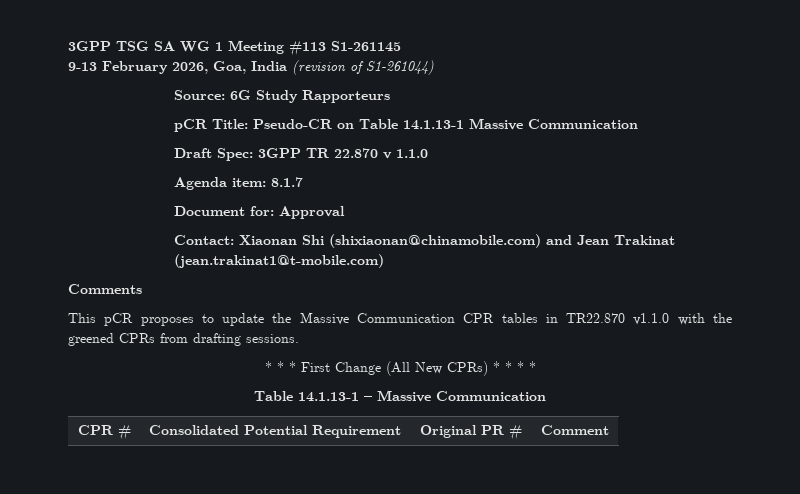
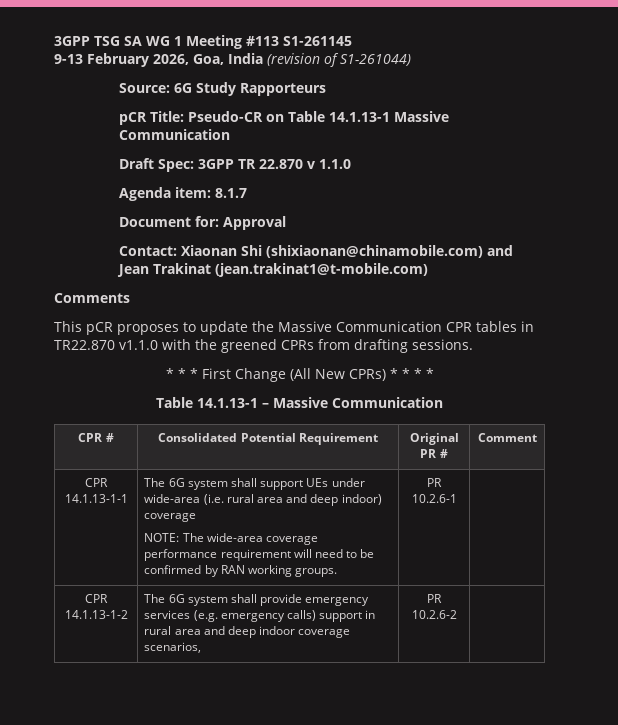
(609, 430) none -> [85,478,108,487] [64,494,128,503] [144,478,365,490] [144,494,382,506] [144,513,197,522] [144,533,319,545] [144,549,375,561] [144,565,338,577] [427,478,442,487] [411,494,457,503] [85,594,108,603] [64,610,128,619] [144,594,370,606] [144,610,376,622] [144,626,351,638] [144,642,202,653] [427,594,442,603] [411,610,457,619] // CPR 14.1.13-1-1 | The 6G system shall support UEs under wide-area (i.e. rural area and deep indoor) coverage // NOTE: The wide-area coverage performance requirement will need to be confirmed by RAN working groups. | PR 10.2.6-1 | // CPR 14.1.13-1-2 | The 6G system shall provide emergency services (e.g. emergency calls) support in rural area and deep indoor coverage scenarios, | PR 10.2.6-2 |

